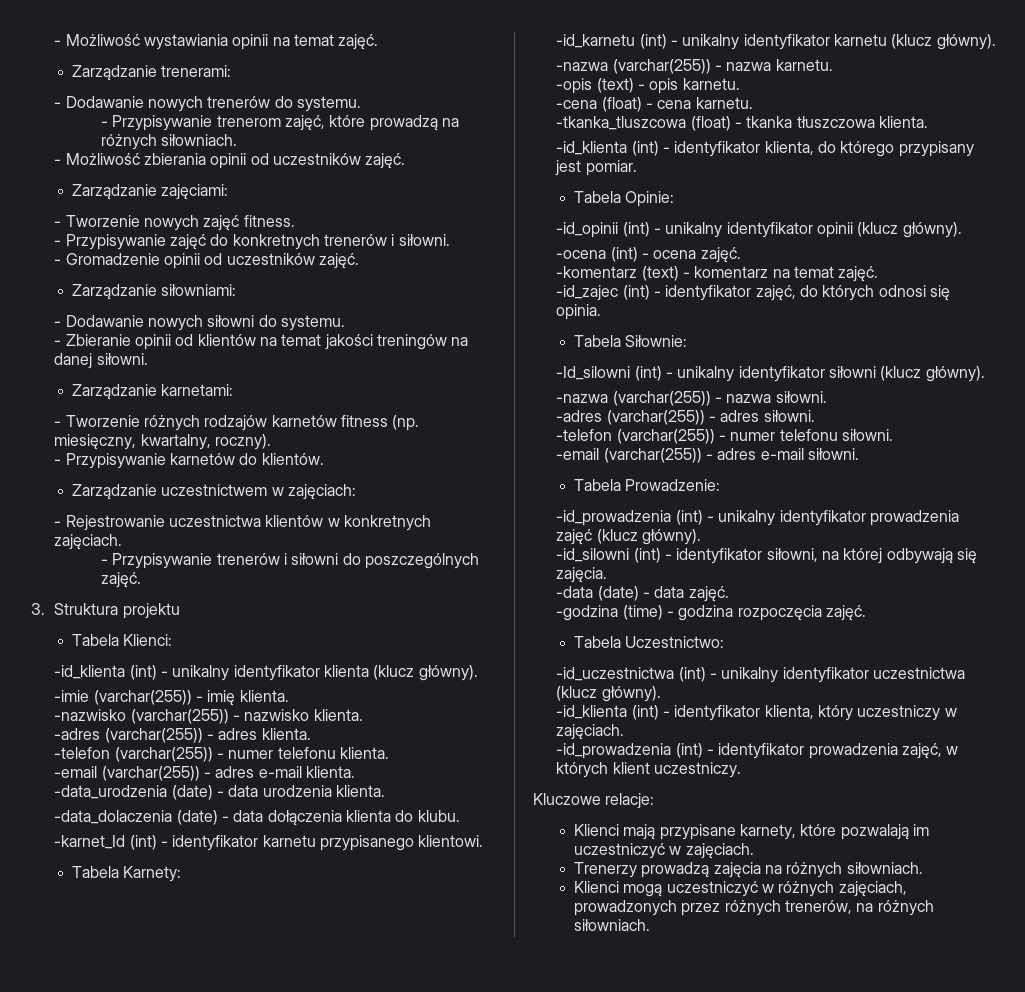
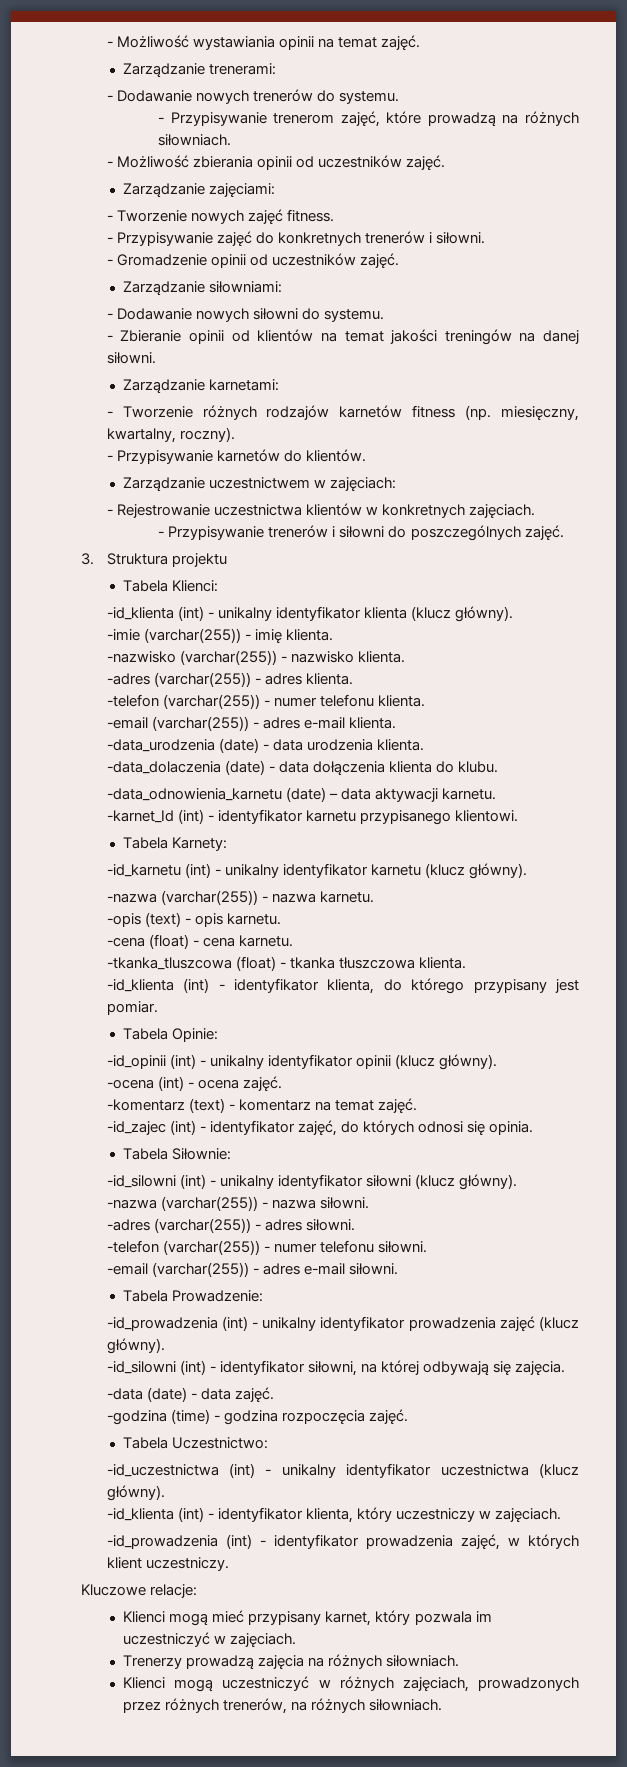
(460, 816) none -> [106,787,496,802] // -data_odnowienia_karnetu (date) – data aktywacji karnetu.
[556,366,631,380] -Id_silowni -> [106,1175,176,1188] -id_silowni
[623,824,909,840] mają przypisane karnety, które pozwalają -> [169,1610,472,1626] mogą mieć przypisany karnet, który pozwala

